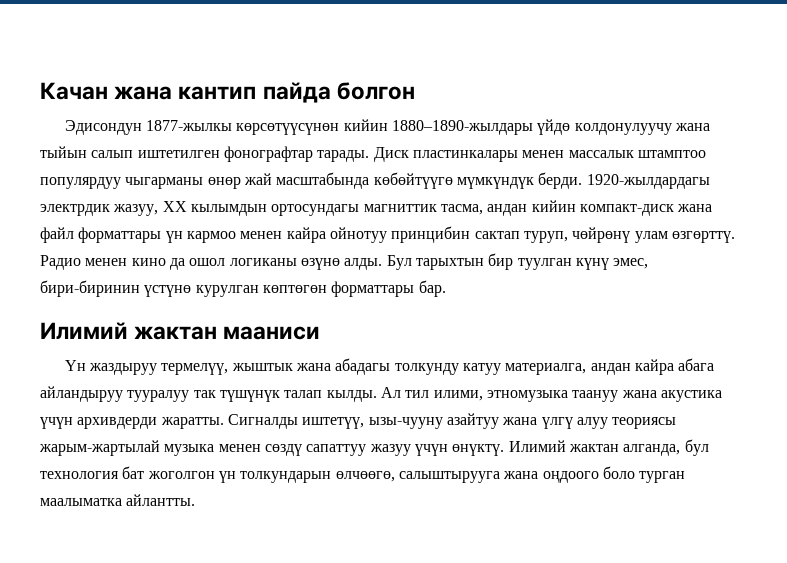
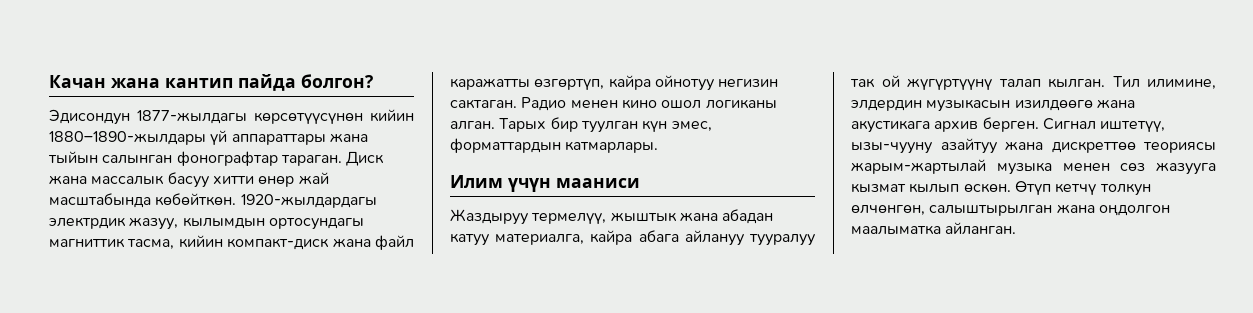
[336,82,415,100] болгон -> [301,74,373,88] болгон?
[146,120,233,131] 1877-жылкы -> [137,110,247,124] 1877-жылдагы
[537,119,710,135] [40,146,706,162] [40,172,583,189] үйдө колдонулуучу жана тыйын салып иштетилген фонографтар тарады. Диск пластинкалары менен массалык штамптоо популярдуу чыгарманы өнөр жай масштабында көбөйтүүгө мүмкүндүк берди. -> [210,130,368,145] [48,151,385,166] [49,172,329,188] [49,193,237,208] үй аппараттары жана тыйын салынган фонографтар тараган. Диск жана массалык басуу хитти өнөр жай масштабында көбөйткөн.
[162,201,187,212] XX -> (179, 223) none
[487,204,528,216] андан -> (175, 244) none
[78,226,735,243] форматтары үн кармоо менен кайра ойнотуу принцибин сактап туруп, чөйрөнү улам өзгөрттү. -> [450,75,779,91] [450,99,517,109] каражатты өзгөртүп, кайра ойнотуу негизин сактаган.
[169,258,185,270] да -> (657, 104) none
[300,253,649,270] [40,280,446,297] [40,322,218,340] өзүнө алды. Бул тарыхтын бир туулган күнү эмес, бири-биринин үстүнө курулган көптөгөн форматтары бар. // Илимий жактан -> [450,117,712,133] [450,138,659,153] [450,175,551,192] алган. Тарых бир туулган күн эмес, форматтардын катмарлары. // Илим үчүн
[64,360,158,375] Үн жаздыруу -> [450,209,529,225] Жаздыруу
[335,358,459,375] абадагы толкунду -> [722,209,774,224] абадан
[590,363,631,375] андан -> (585, 239) none
[40,386,123,402] айландыруу -> [684,230,745,246] айлануу
[219,387,722,402] [40,414,298,429] түшүнүк талап кылды. Ал тил илими, этномузыка таануу жана акустика үчүн архивдерди жаратты. Сигналды -> [881,75,1216,90] [851,99,1135,112] [851,117,1096,133] ой жүгүртүүнү талап кылган. Тил илимине, элдердин музыкасын изилдөөгө жана акустикага архив берген. Сигнал
[541,417,608,429] үлгү алуу -> [1051,141,1136,153] дискреттөө
[264,439,709,456] [40,466,686,483] [40,494,196,506] сөздү сапаттуу жазуу үчүн өнүктү. Илимий жактан алганда, бул технология бат жоголгон үн толкундарын өлчөөгө, салыштырууга жана оңдоого боло турган маалыматка айлантты. -> [1120,162,1216,175] [851,181,1151,196] [851,204,1170,216] [851,222,1017,235] сөз жазууга кызмат кылып өскөн. Өтүп кетчү толкун өлчөнгөн, салыштырылган жана оңдолгон маалыматка айланган.

